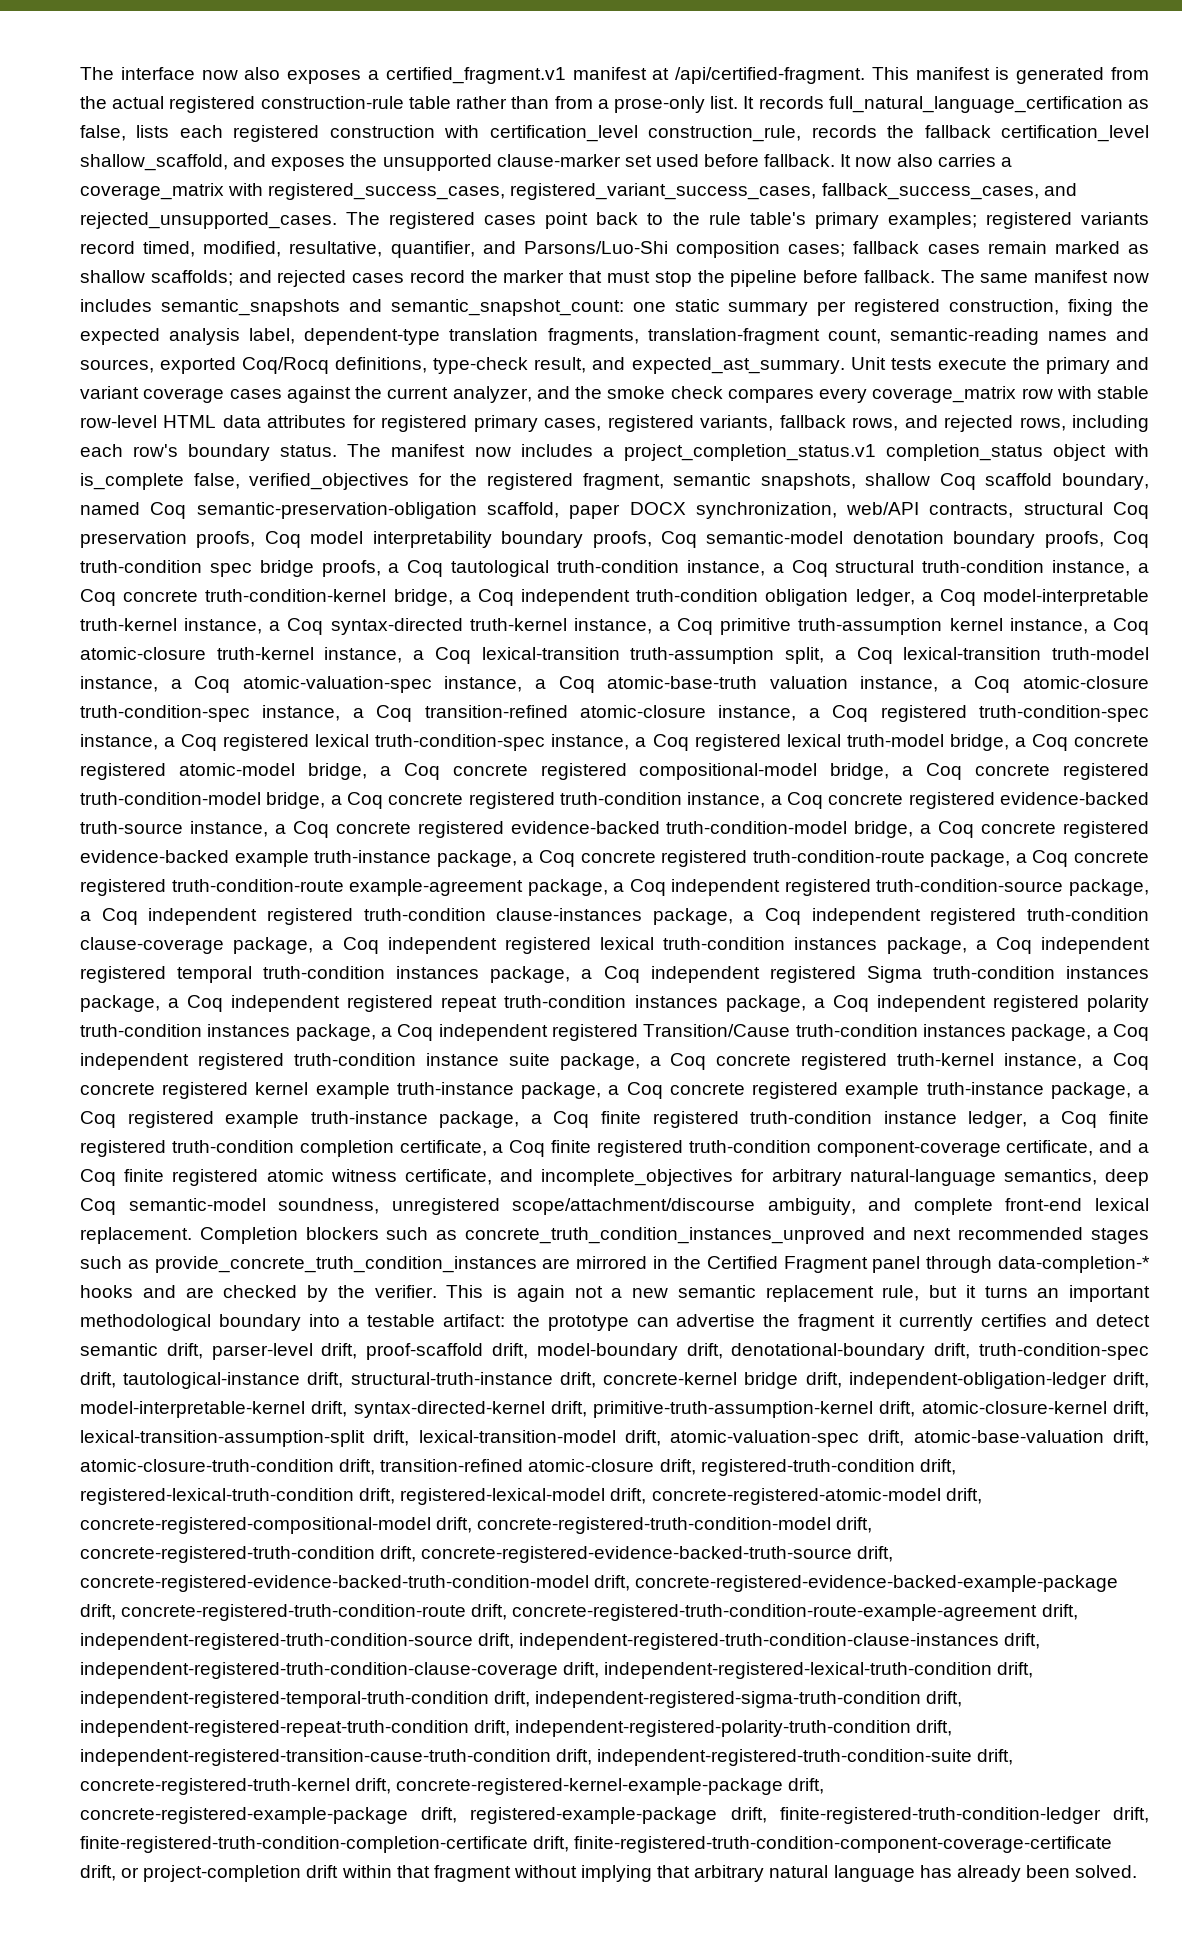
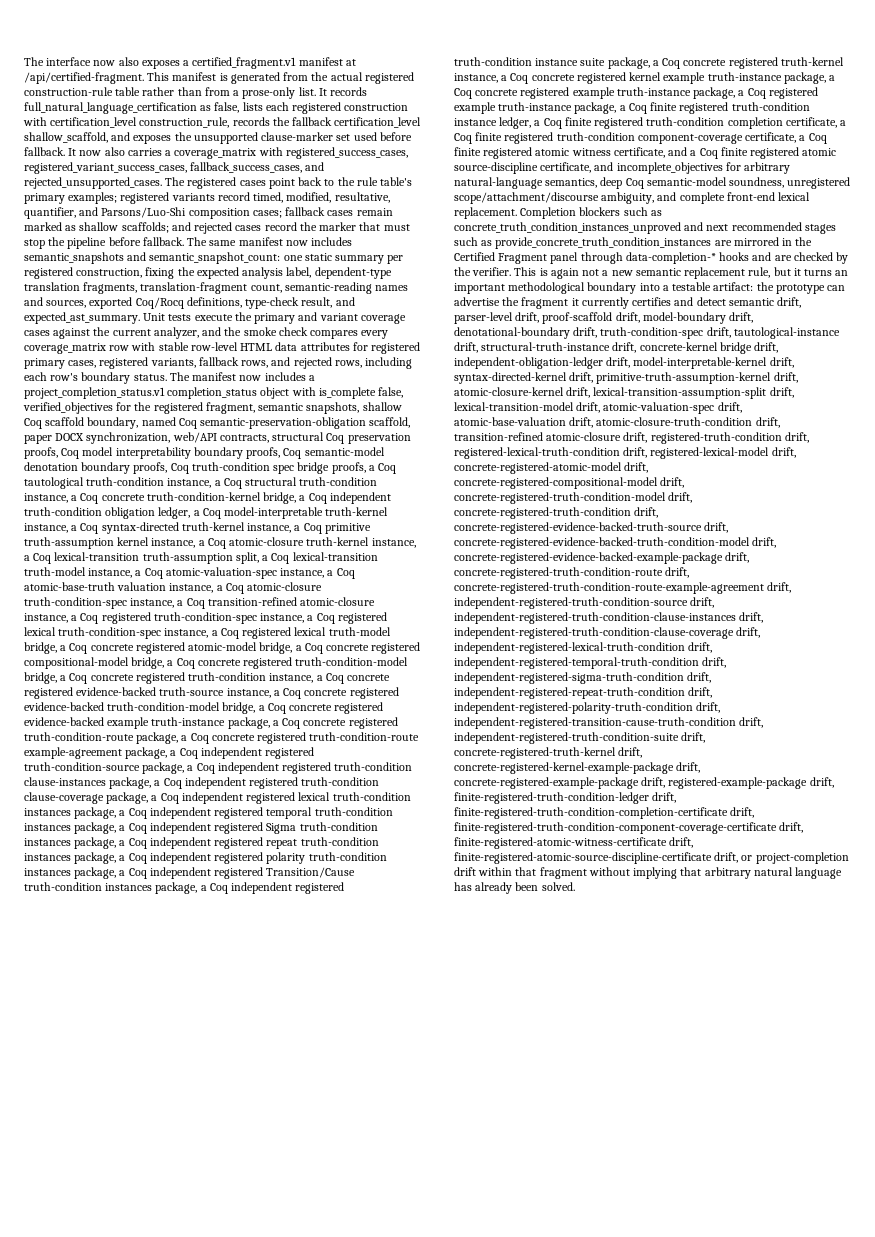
(1094, 1148) none -> [799,133,827,144] [454,147,665,159] a Coq finite registered atomic witness certificate,
[330,1169,397,1182] witness -> [454,162,538,174] source-discipline
(116, 1873) none -> [454,837,694,849] [454,852,739,864] finite-registered-atomic-witness-certificate drift, finite-registered-atomic-source-discipline-certificate drift,

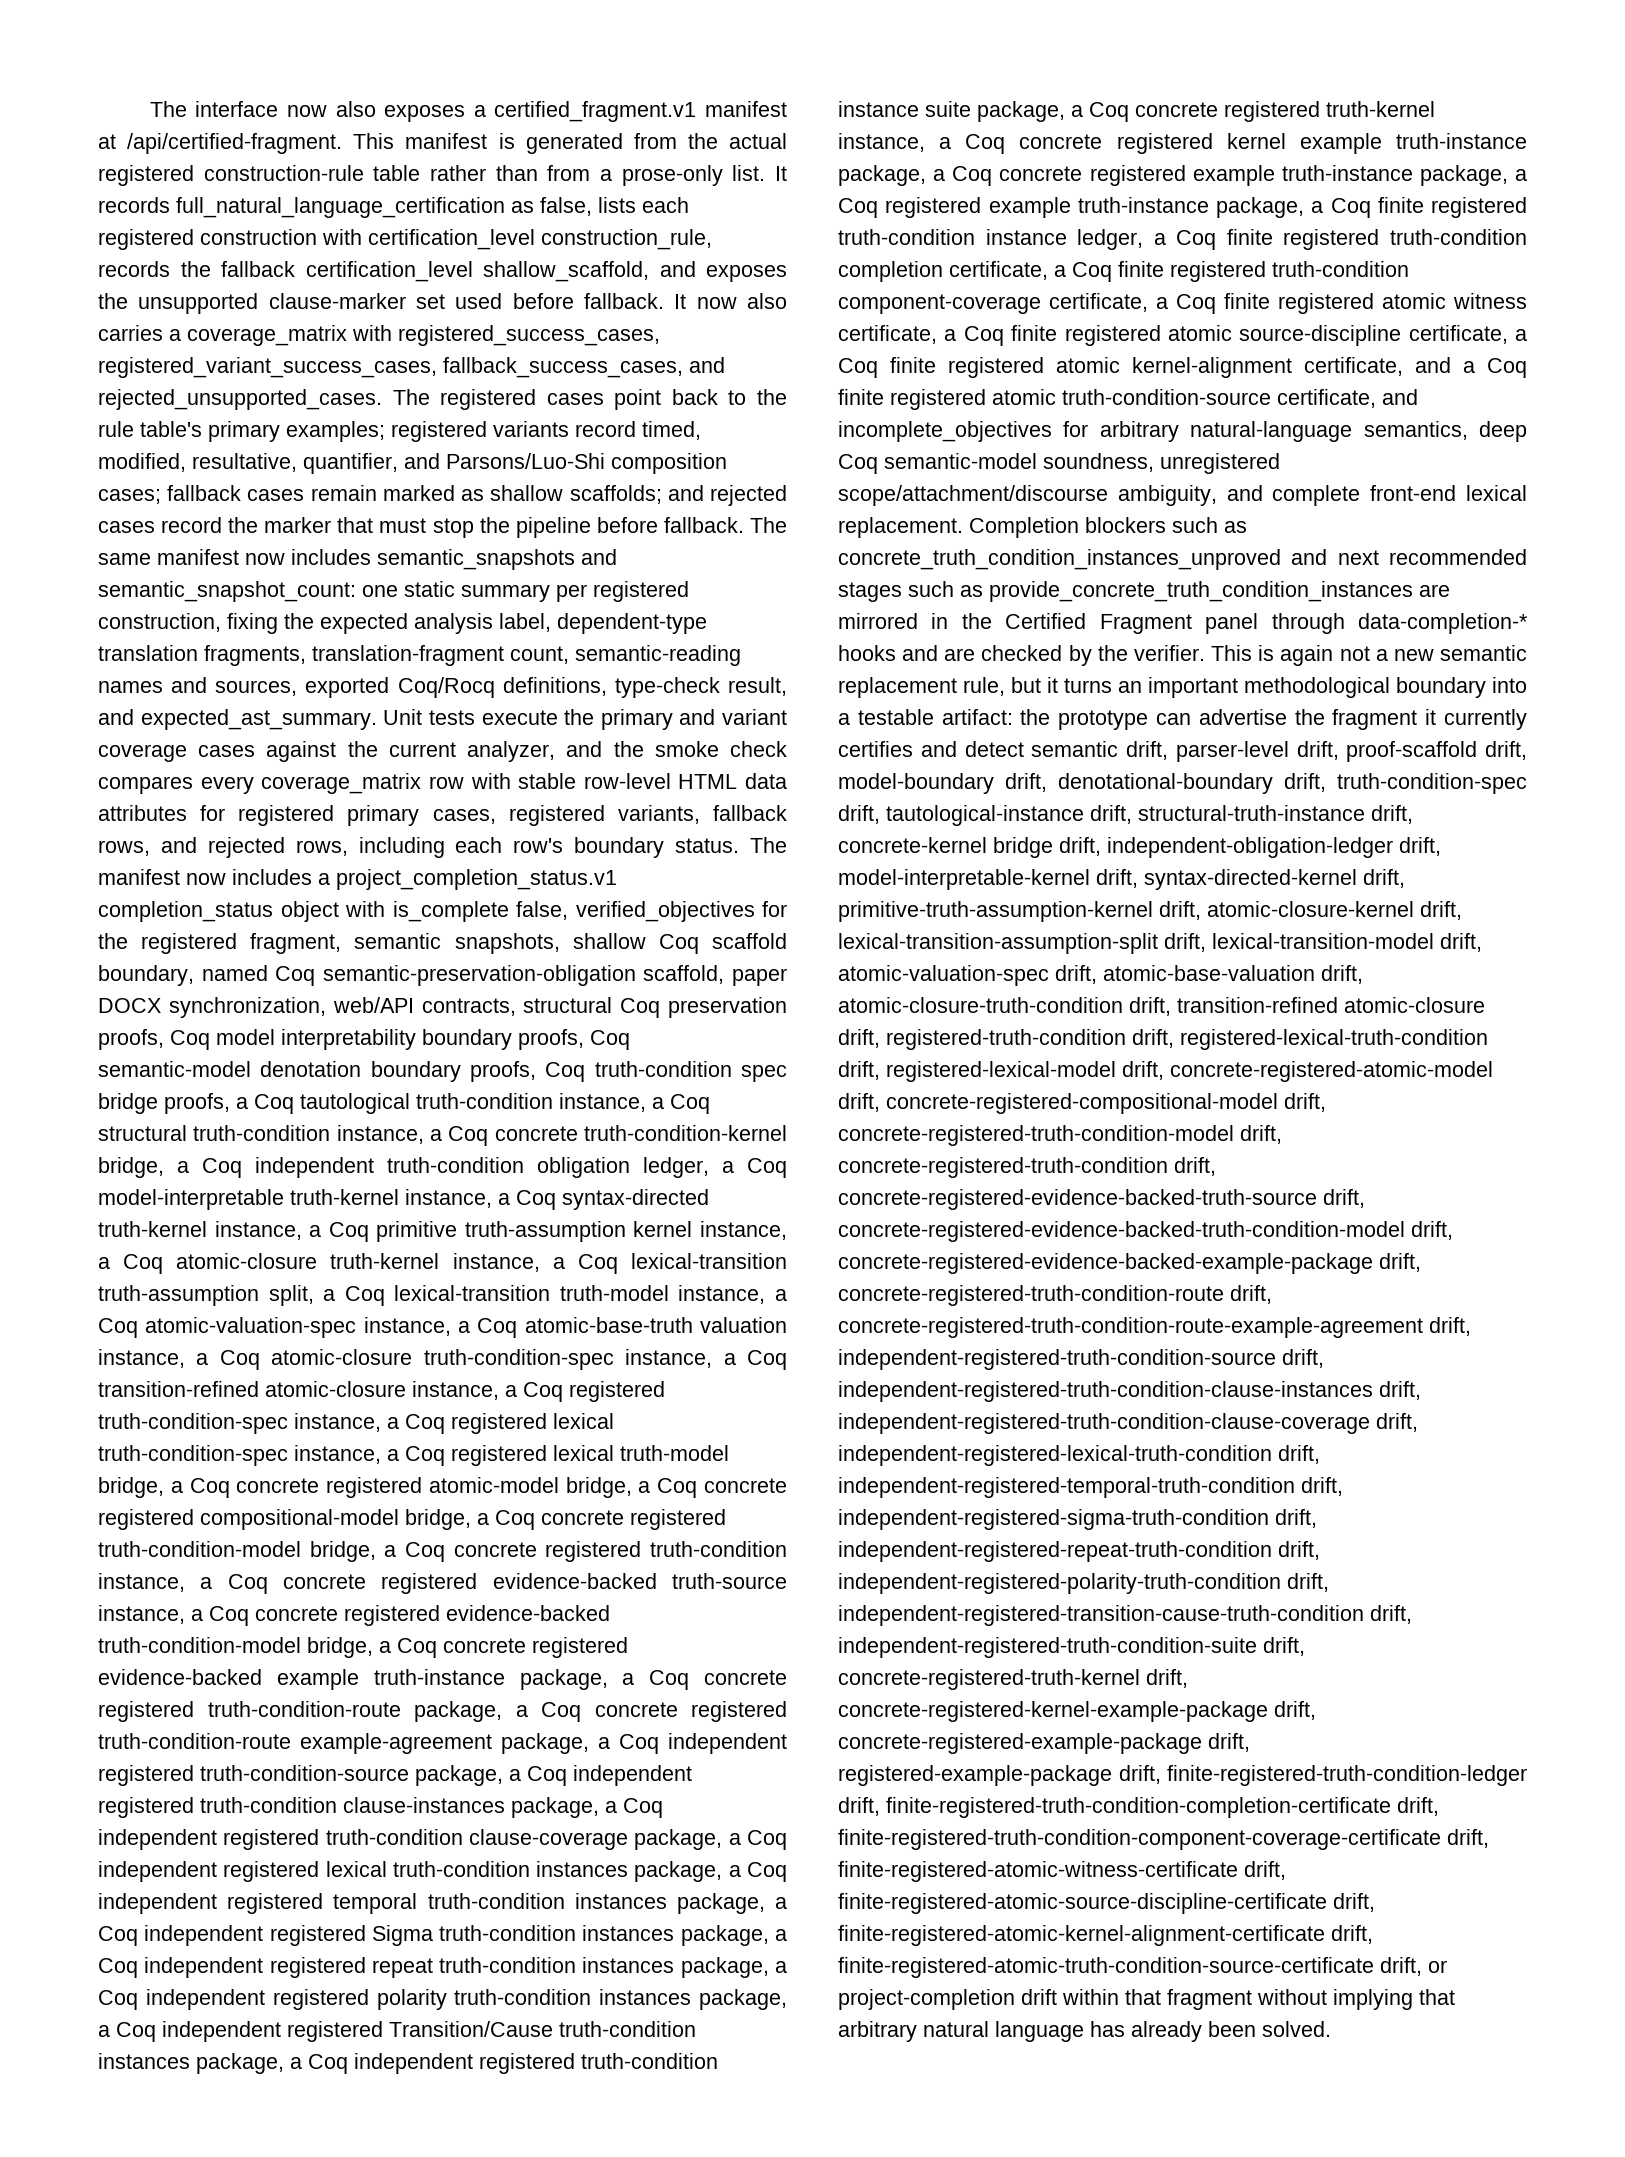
(665, 152) none -> [944,325,1527,346] [838,357,1403,378] a Coq finite registered atomic source-discipline certificate, a Coq finite registered atomic kernel-alignment certificate,
[454,162,538,174] source-discipline -> [1062,389,1271,405] truth-condition-source
(739, 857) none -> [838,1925,1373,1946] [838,1957,1422,1978] finite-registered-atomic-kernel-alignment-certificate drift, finite-registered-atomic-truth-condition-source-certificate drift,

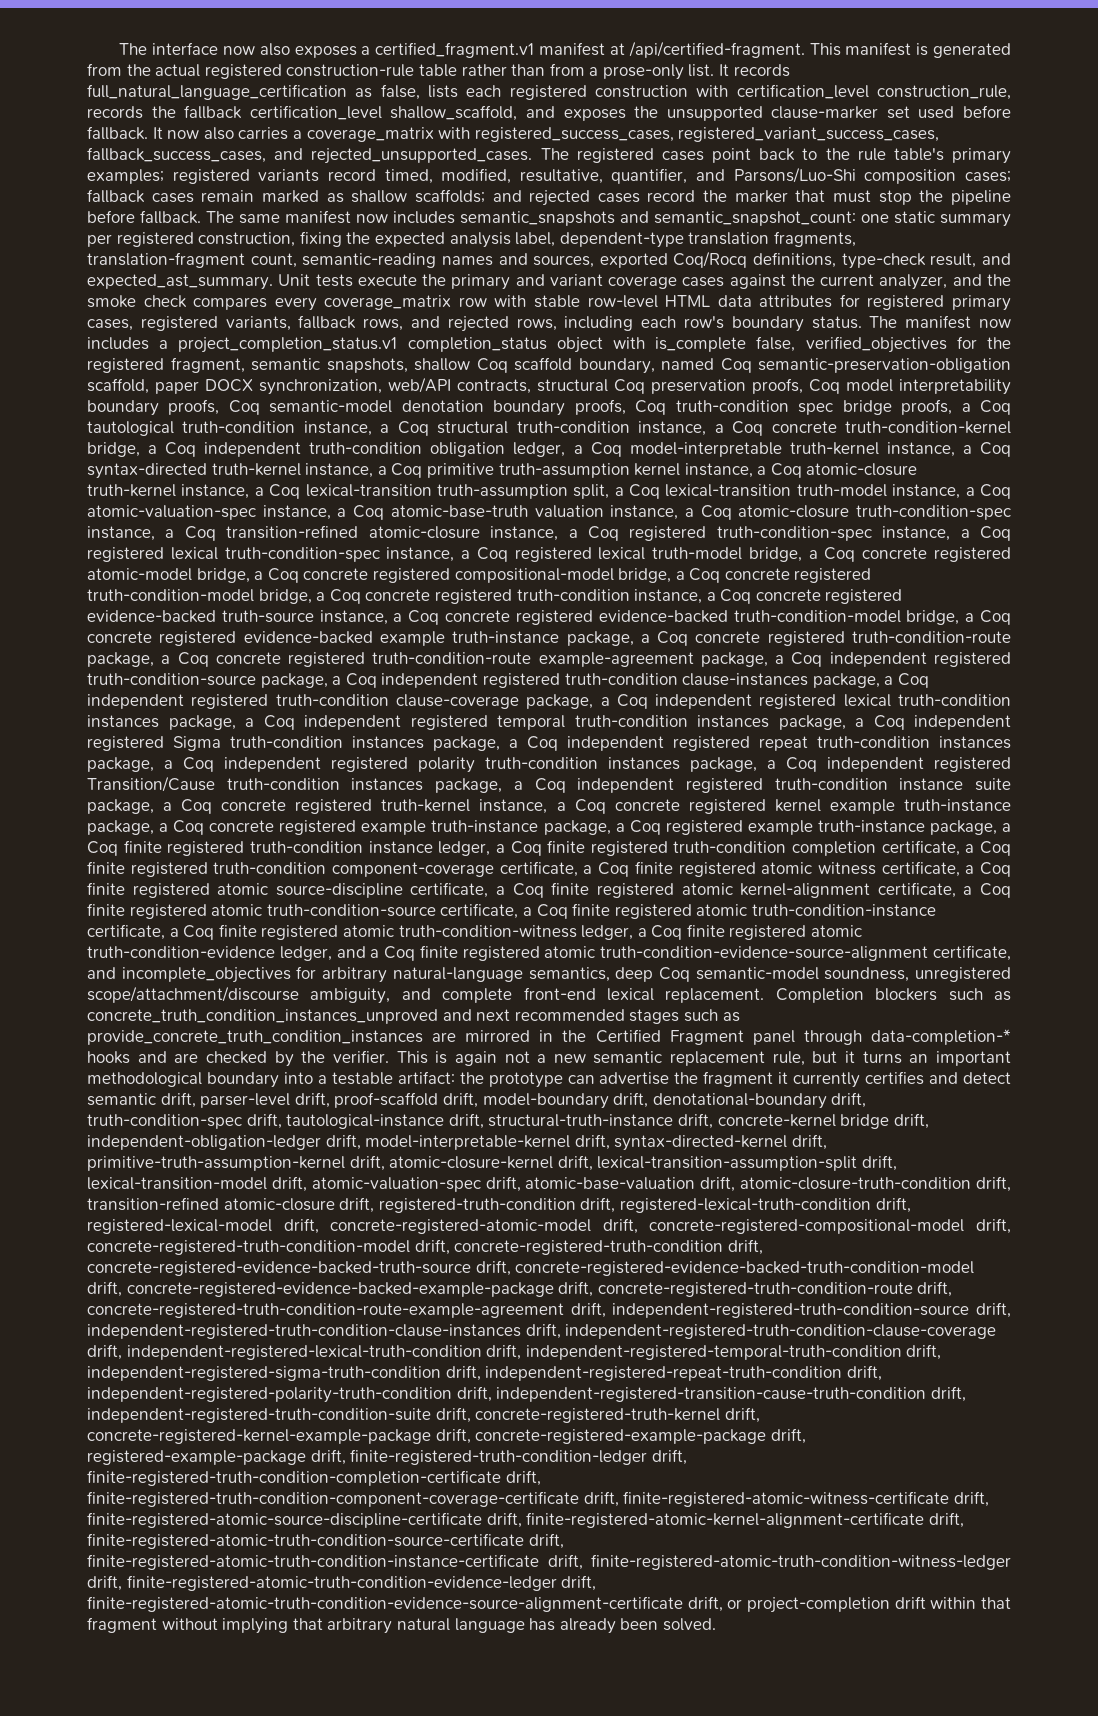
(1403, 366) none -> [963,883,1011,898] [87,903,936,919] [87,924,863,940] [87,946,332,961] a Coq finite registered atomic truth-condition-source certificate, a Coq finite registered atomic truth-condition-instance certificate, a Coq finite registered atomic truth-condition-witness ledger, a Coq finite registered atomic truth-condition-evidence ledger,
[1062,389,1271,405] truth-condition-source -> [600,946,929,961] truth-condition-evidence-source-alignment
(1422, 1966) none -> [87,1554,1011,1570] [87,1575,597,1591] [87,1596,723,1612] finite-registered-atomic-truth-condition-instance-certificate drift, finite-registered-atomic-truth-condition-witness-ledger drift, finite-registered-atomic-truth-condition-evidence-ledger drift, finite-registered-atomic-truth-condition-evidence-source-alignment-certificate drift,

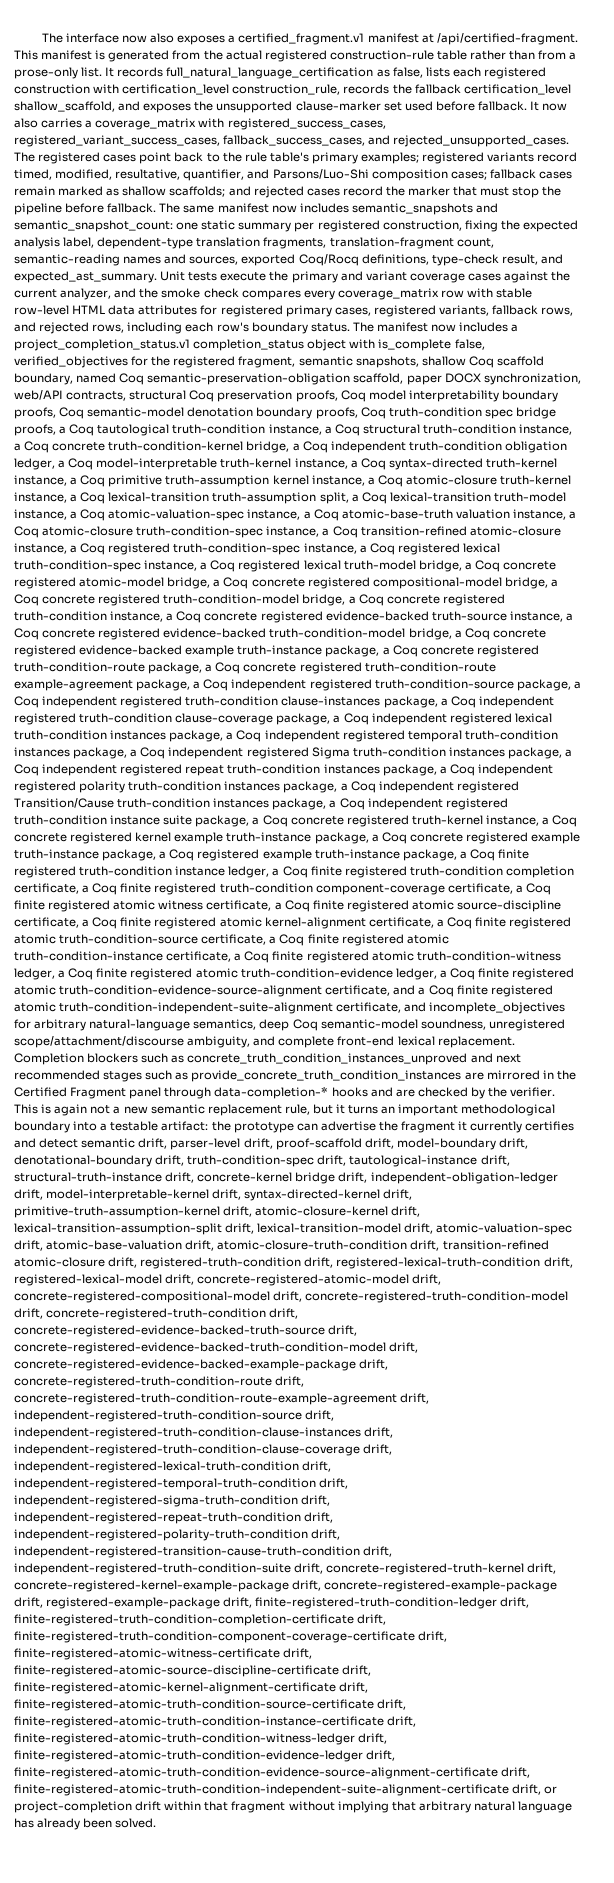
(332, 953) none -> [439,968,575,980] [14,985,391,997] a Coq finite registered atomic truth-condition-evidence-source-alignment certificate,
[600,946,929,961] truth-condition-evidence-source-alignment -> [59,1002,334,1014] truth-condition-independent-suite-alignment
(723, 1604) none -> [14,1784,542,1796] finite-registered-atomic-truth-condition-independent-suite-alignment-certificate drift,

